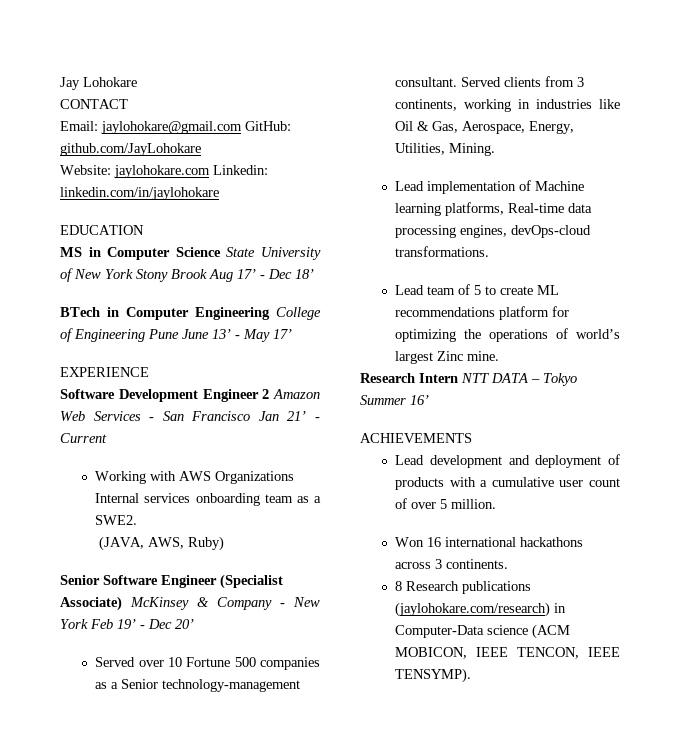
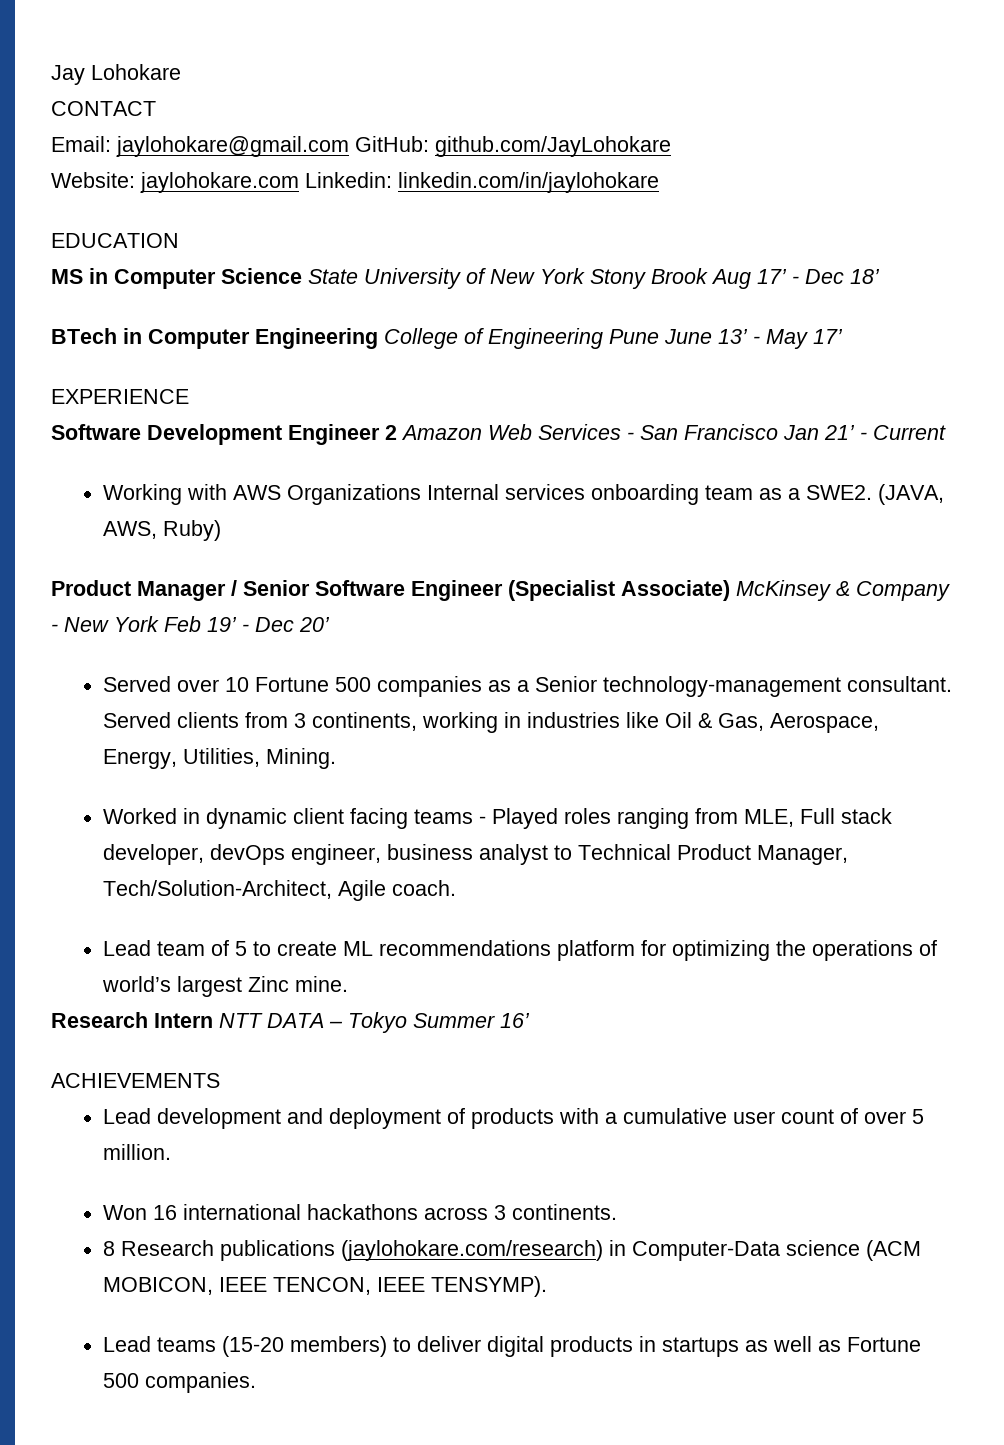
(138, 520) // -> (873, 492) none
(224, 543) none -> [51,580,237,601] Product Manager /
[395,180,585,194] [395,202,593,216] [395,225,592,238] [395,246,490,257] Lead implementation of Machine learning platforms, Real-time data processing engines, devOps-cloud transformations. -> [103,808,893,829] [103,844,849,865] [103,880,457,901] Worked in dynamic client facing teams - Played roles ranging from MLE, Full stack developer, devOps engineer, business analyst to Technical Product Manager, Tech/Solution-Architect, Agile coach.
(472, 675) none -> [103,1336,922,1357] [103,1372,257,1393] // Lead teams (15-20 members) to deliver digital products in startups as well as Fortune 500 companies.

